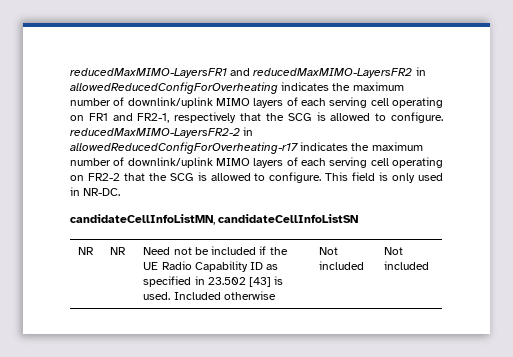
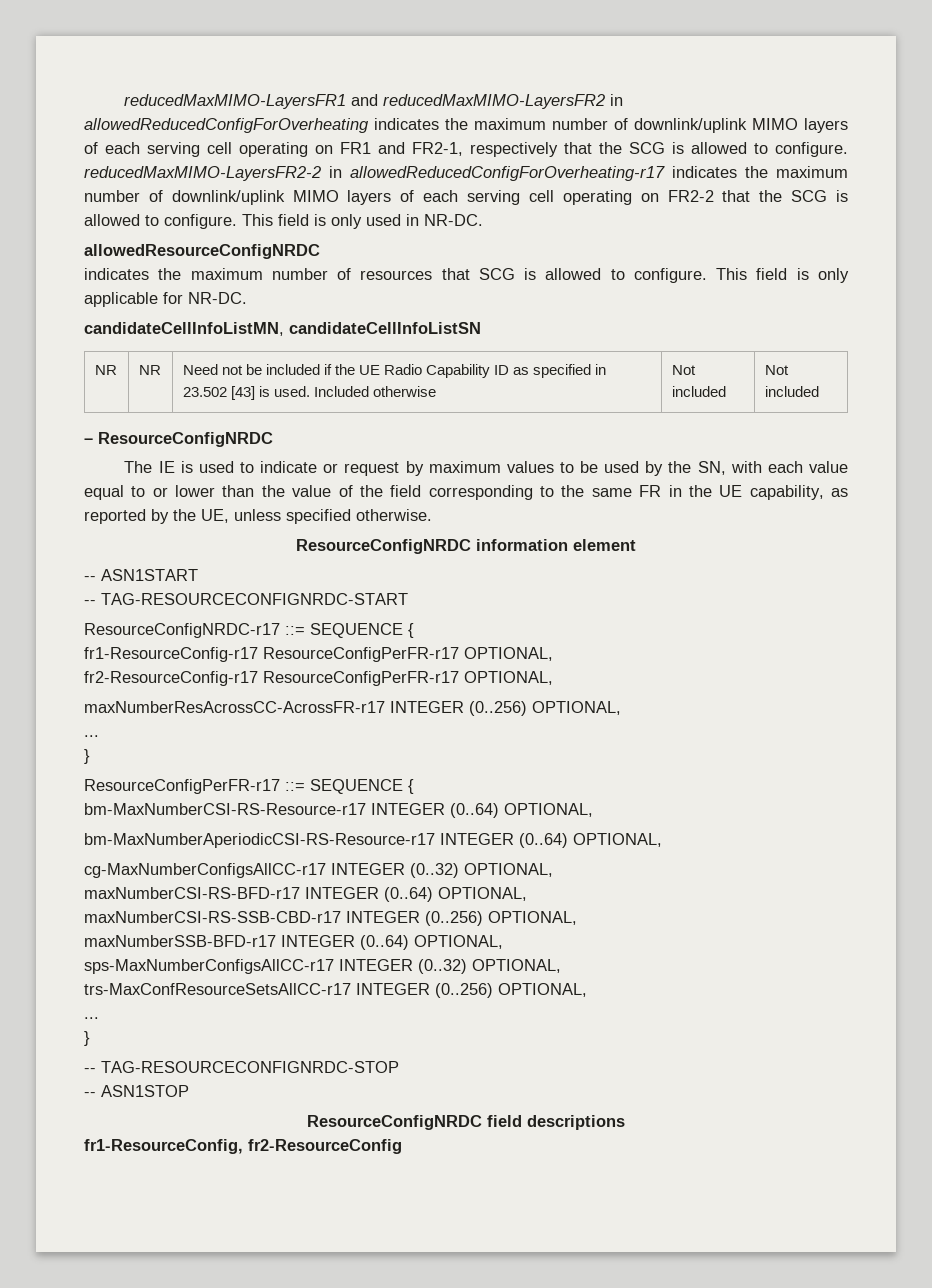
(121, 192) none -> [84,244,320,259] [84,268,849,283] [84,292,247,307] // allowedResourceConfigNRDC // indicates the maximum number of resources that SCG is allowed to configure. This field is only applicable for NR-DC.
(430, 265) none -> [84,432,273,447] [124,461,849,476] [84,485,848,500] [84,509,432,524] [296,539,636,554] [84,569,198,581] [84,593,408,605] [84,623,414,638] [84,647,553,662] [84,671,553,686] [84,701,621,716] [84,735,99,737] [84,749,90,764] [84,779,414,794] [84,803,593,818] [84,833,662,848] [84,863,553,878] [84,887,527,902] [84,911,577,926] [84,935,503,950] [84,959,561,974] [84,983,587,998] [84,1017,99,1019] [84,1031,90,1046] [84,1061,399,1073] [84,1085,189,1097] [307,1115,625,1130] [84,1139,402,1154] // – ResourceConfigNRDC // The IE is used to indicate or request by maximum values to be used by the SN, with each value equal to or lower than the value of the field corresponding to the same FR in the UE capability, as reported by the UE, unless specified otherwise. // ResourceConfigNRDC information element // -- ASN1START // -- TAG-RESOURCECONFIGNRDC-START // ResourceConfigNRDC-r17 ::= SEQUENCE { // fr1-ResourceConfig-r17 ResourceConfigPerFR-r17 OPTIONAL, // fr2-ResourceConfig-r17 ResourceConfigPerFR-r17 OPTIONAL, // maxNumberResAcrossCC-AcrossFR-r17 INTEGER (0..256) OPTIONAL, // ... // } // ResourceConfigPerFR-r17 ::= SEQUENCE { // bm-MaxNumberCSI-RS-Resource-r17 INTEGER (0..64) OPTIONAL, // bm-MaxNumberAperiodicCSI-RS-Resource-r17 INTEGER (0..64) OPTIONAL, // cg-MaxNumberConfigsAllCC-r17 INTEGER (0..32) OPTIONAL, // maxNumberCSI-RS-BFD-r17 INTEGER (0..64) OPTIONAL, // maxNumberCSI-RS-SSB-CBD-r17 INTEGER (0..256) OPTIONAL, // maxNumberSSB-BFD-r17 INTEGER (0..64) OPTIONAL, // sps-MaxNumberConfigsAllCC-r17 INTEGER (0..32) OPTIONAL, // trs-MaxConfResourceSetsAllCC-r17 INTEGER (0..256) OPTIONAL, // ... // } // -- TAG-RESOURCECONFIGNRDC-STOP // -- ASN1STOP // ResourceConfigNRDC field descriptions // fr1-ResourceConfig, fr2-ResourceConfig

